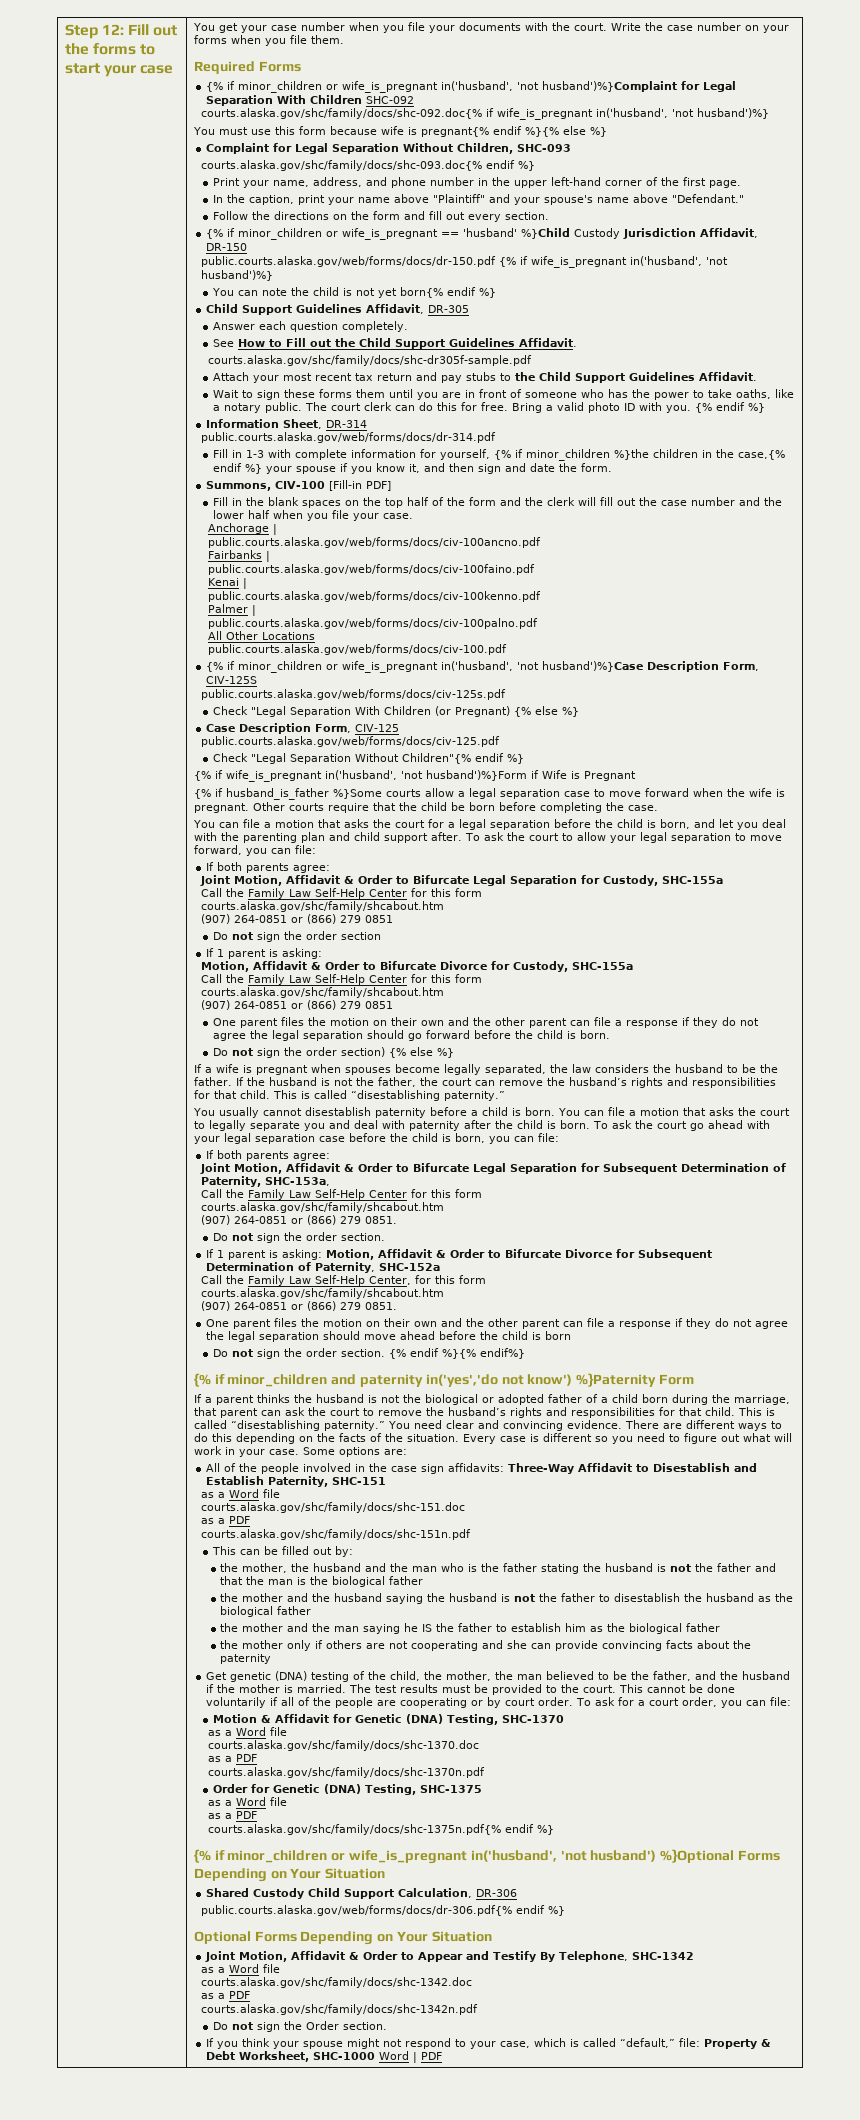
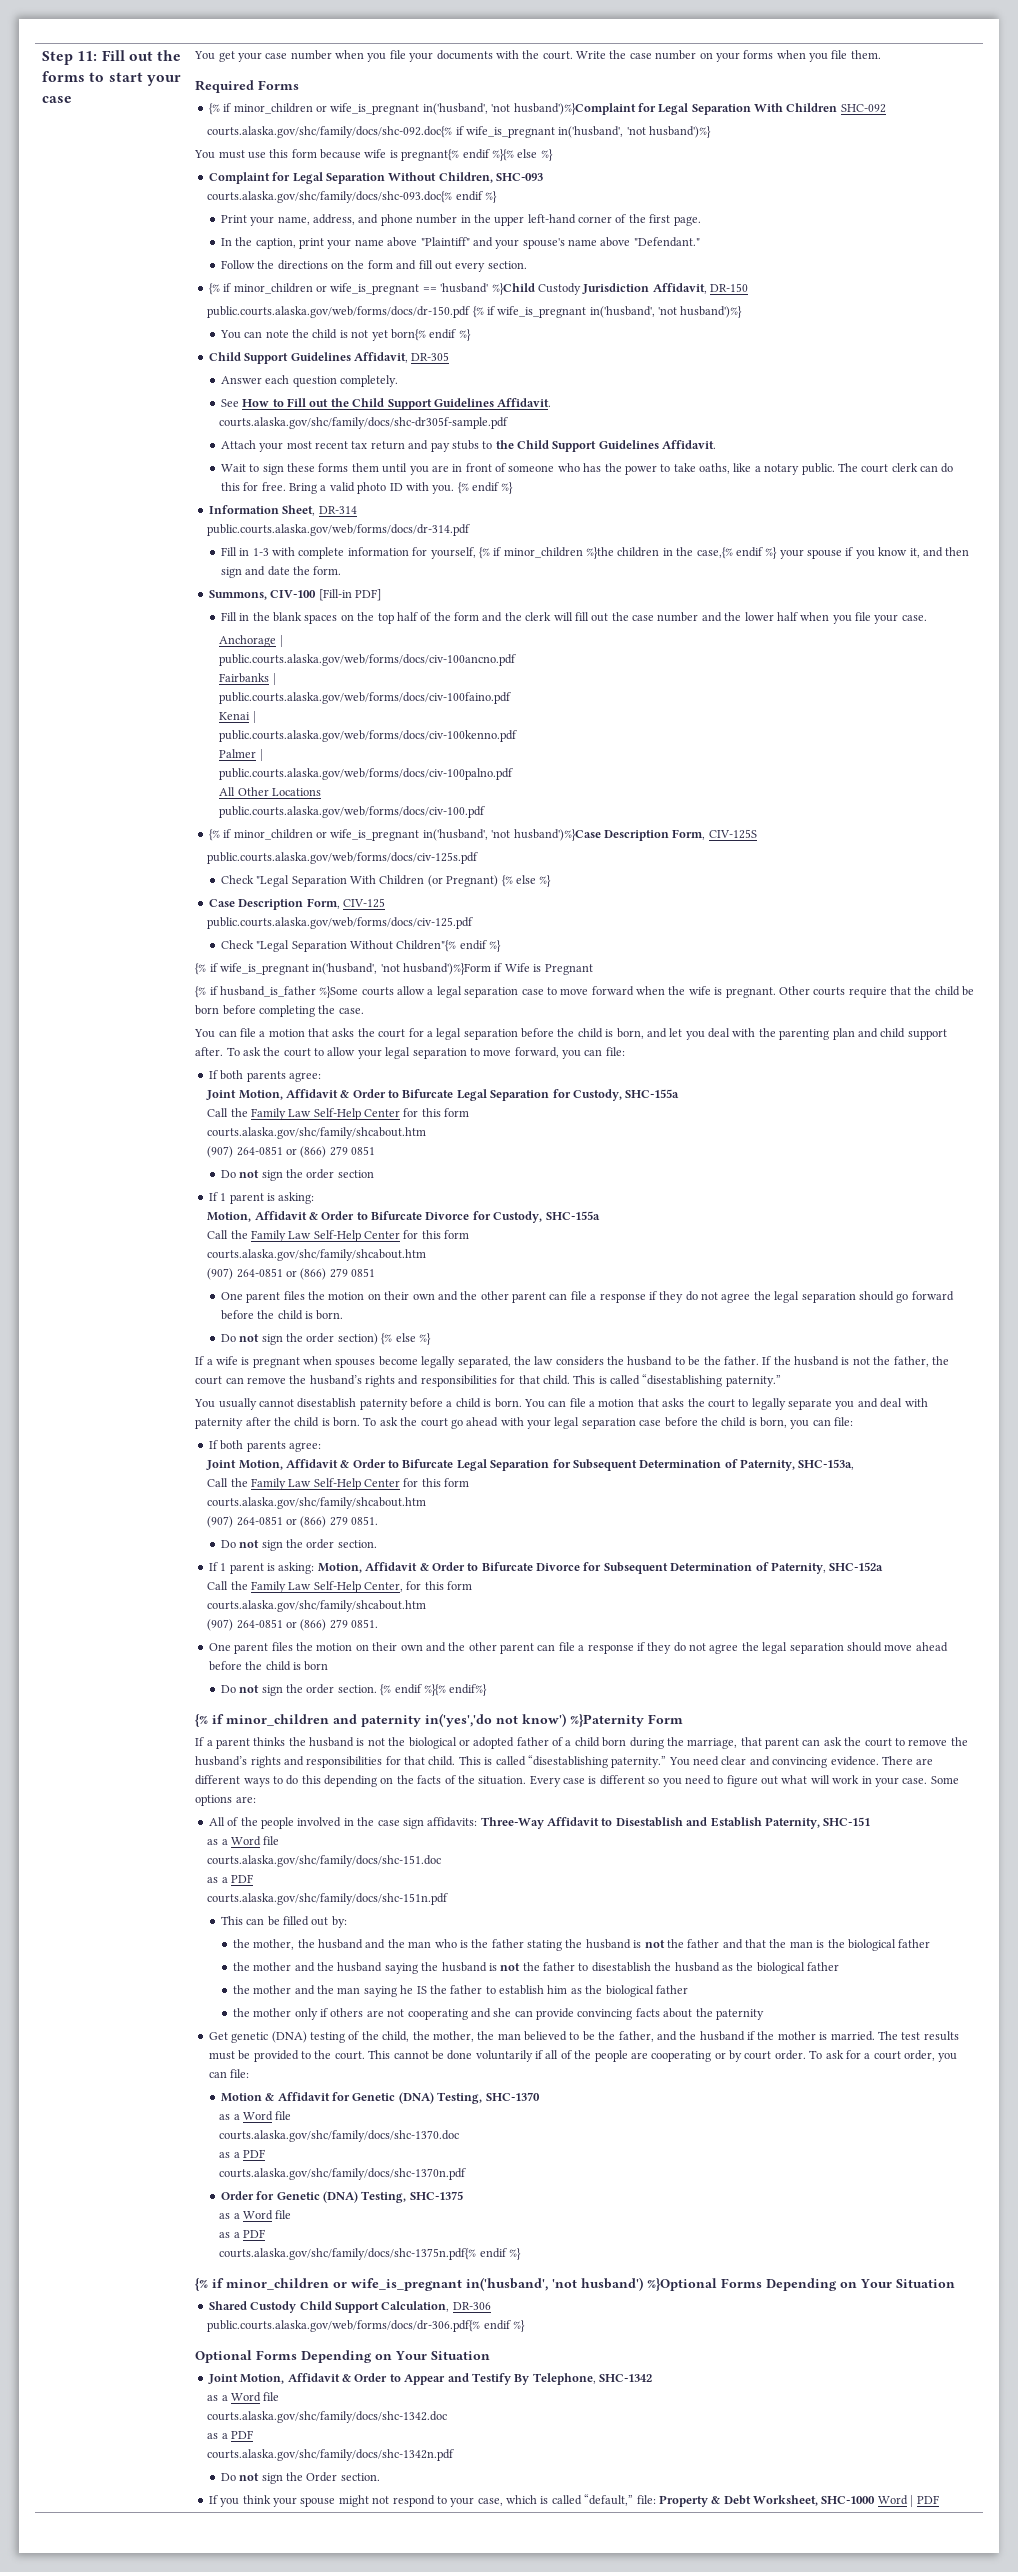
[102,24,125,35] 12: -> [77,51,98,61] 11:

